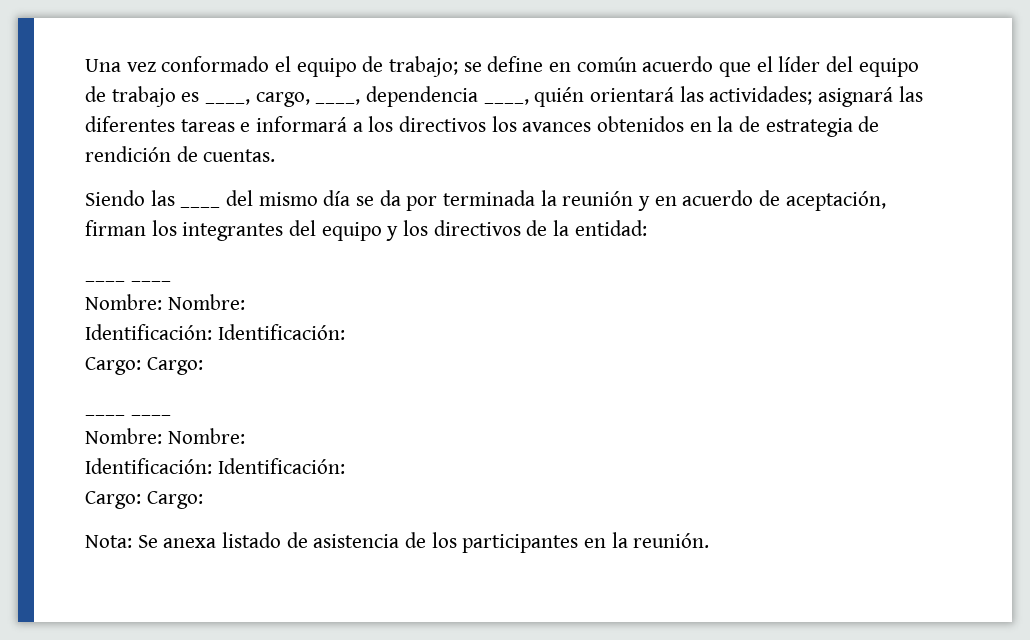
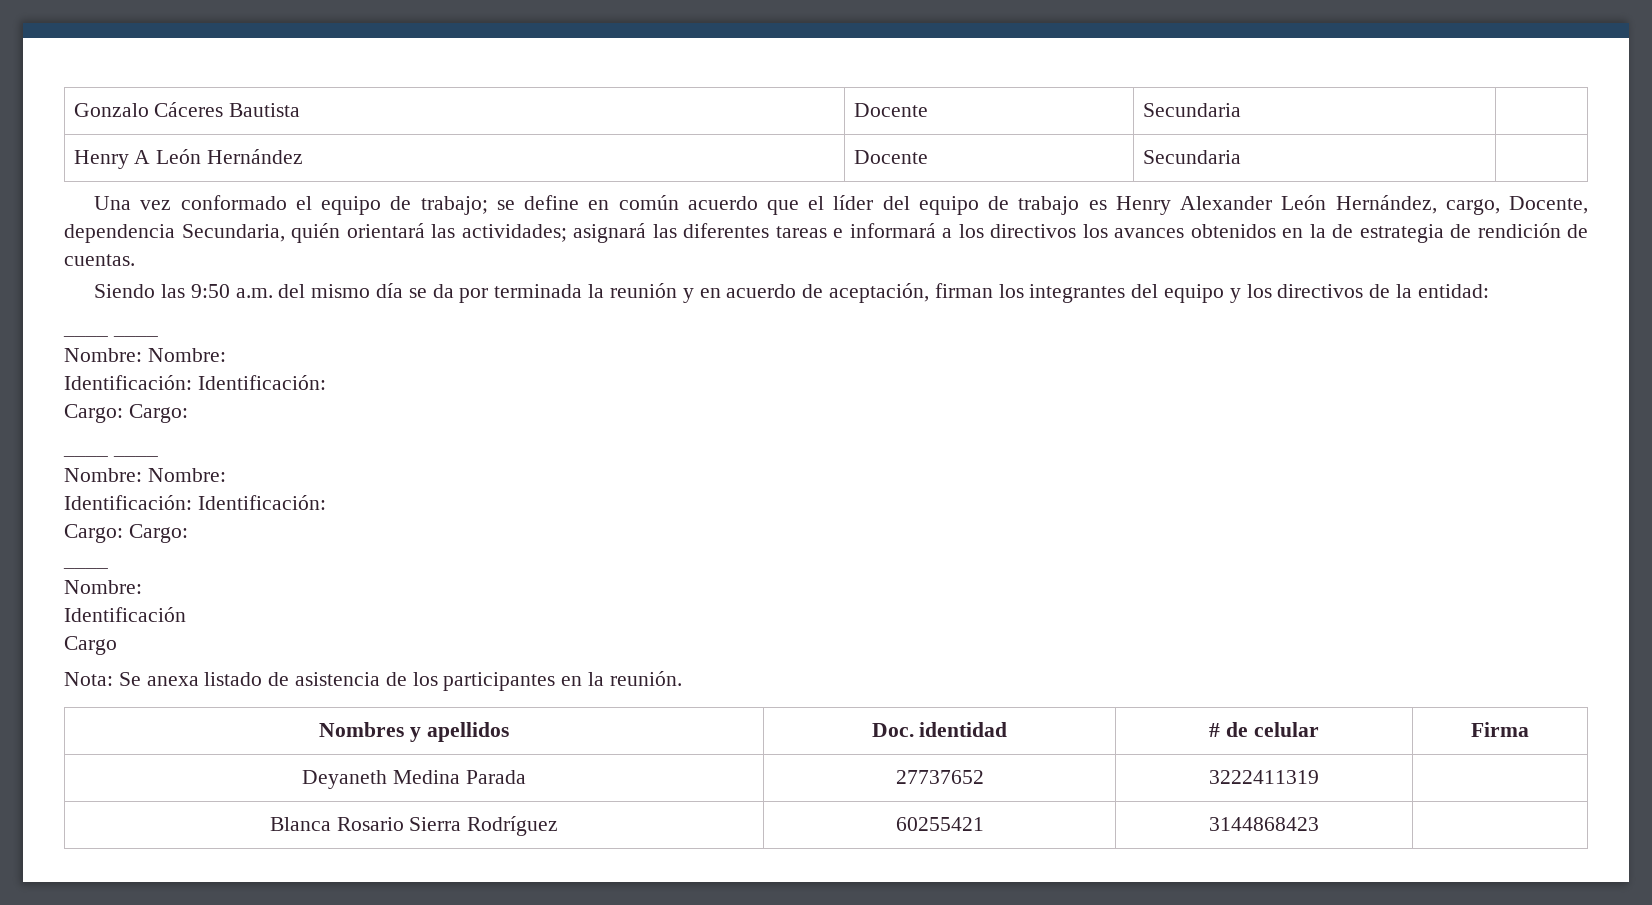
(85, 65) none -> [73,102,301,117] [853,103,928,117] [1142,103,1241,117] [73,149,303,169] [853,150,928,164] [1142,150,1241,164] Gonzalo Cáceres Bautista | Docente | Secundaria | // Henry A León Hernández | Docente | Secundaria | //
[205,86,529,107] ____, cargo, ____, dependencia ____, -> [1115,195,1588,215] [64,224,285,243] Henry Alexander León Hernández, cargo, Docente, dependencia Secundaria,
[180,206,221,208] ____ -> [190,284,273,298] 9:50 a.m.
(203, 500) none -> [63,566,108,569] [64,580,142,594] [64,607,186,622] [64,636,117,655] // ____ // Nombre: // Identificación // Cargo
(710, 540) none -> [319,722,509,742] [871,722,1008,737] [1209,722,1319,737] [1471,722,1529,737] [302,770,526,789] [895,770,984,784] [1209,770,1319,784] [269,816,559,836] [895,817,984,831] [1209,817,1319,831] // Nombres y apellidos | Doc. identidad | # de celular | Firma // Deyaneth Medina Parada | 27737652 | 3222411319 | // Blanca Rosario Sierra Rodríguez | 60255421 | 3144868423 |

